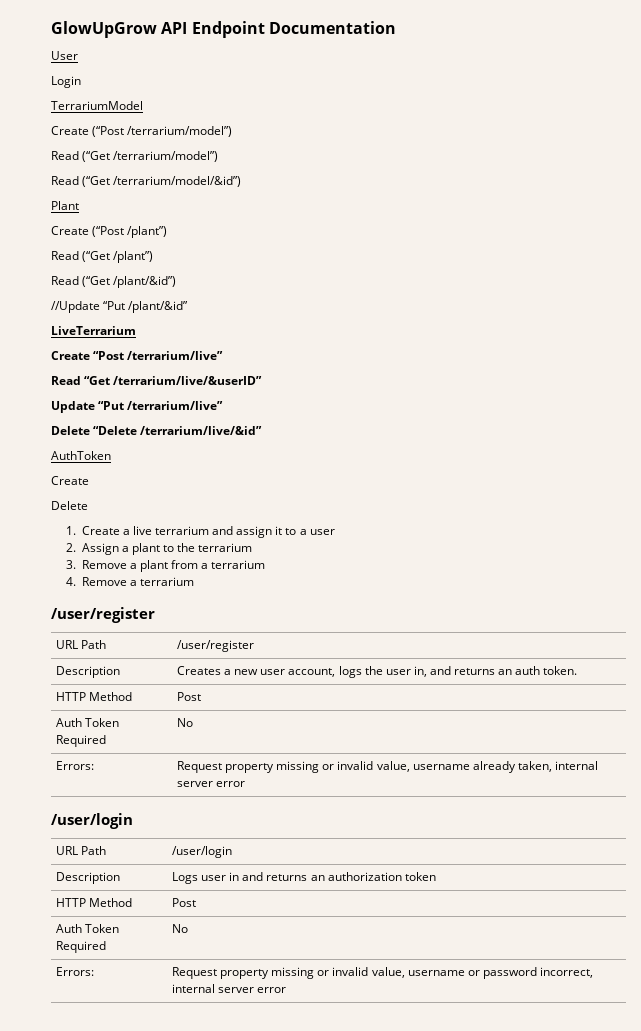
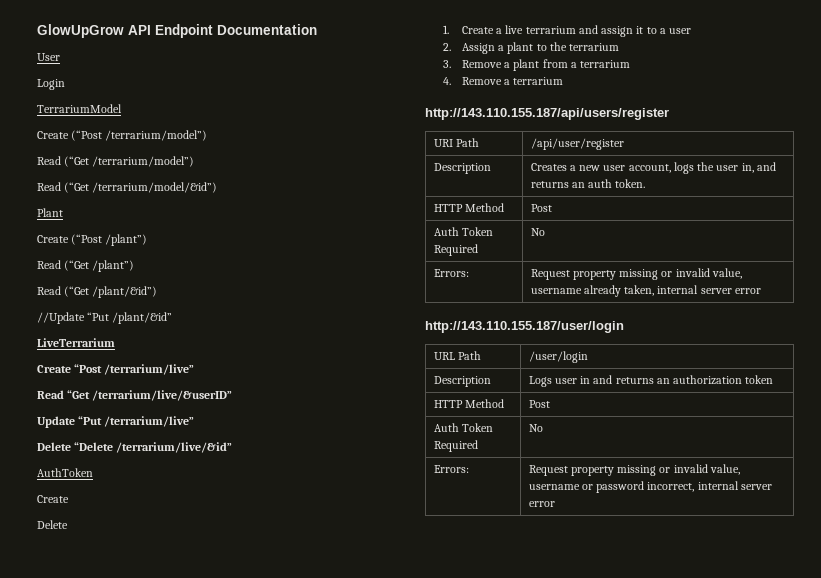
[51,607,155,623] [56,640,107,649] [177,640,255,652] /user/register // URL Path | /user/register -> [425,108,669,120] [433,138,479,147] [530,138,624,150] http://143.110.155.187/api/users/register // URI Path | /api/user/register
[51,813,133,829] /user/login -> [425,321,624,333] http://143.110.155.187/user/login

